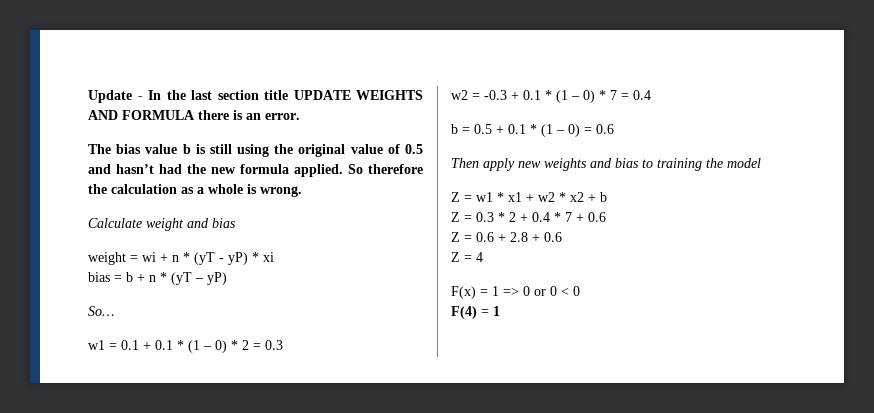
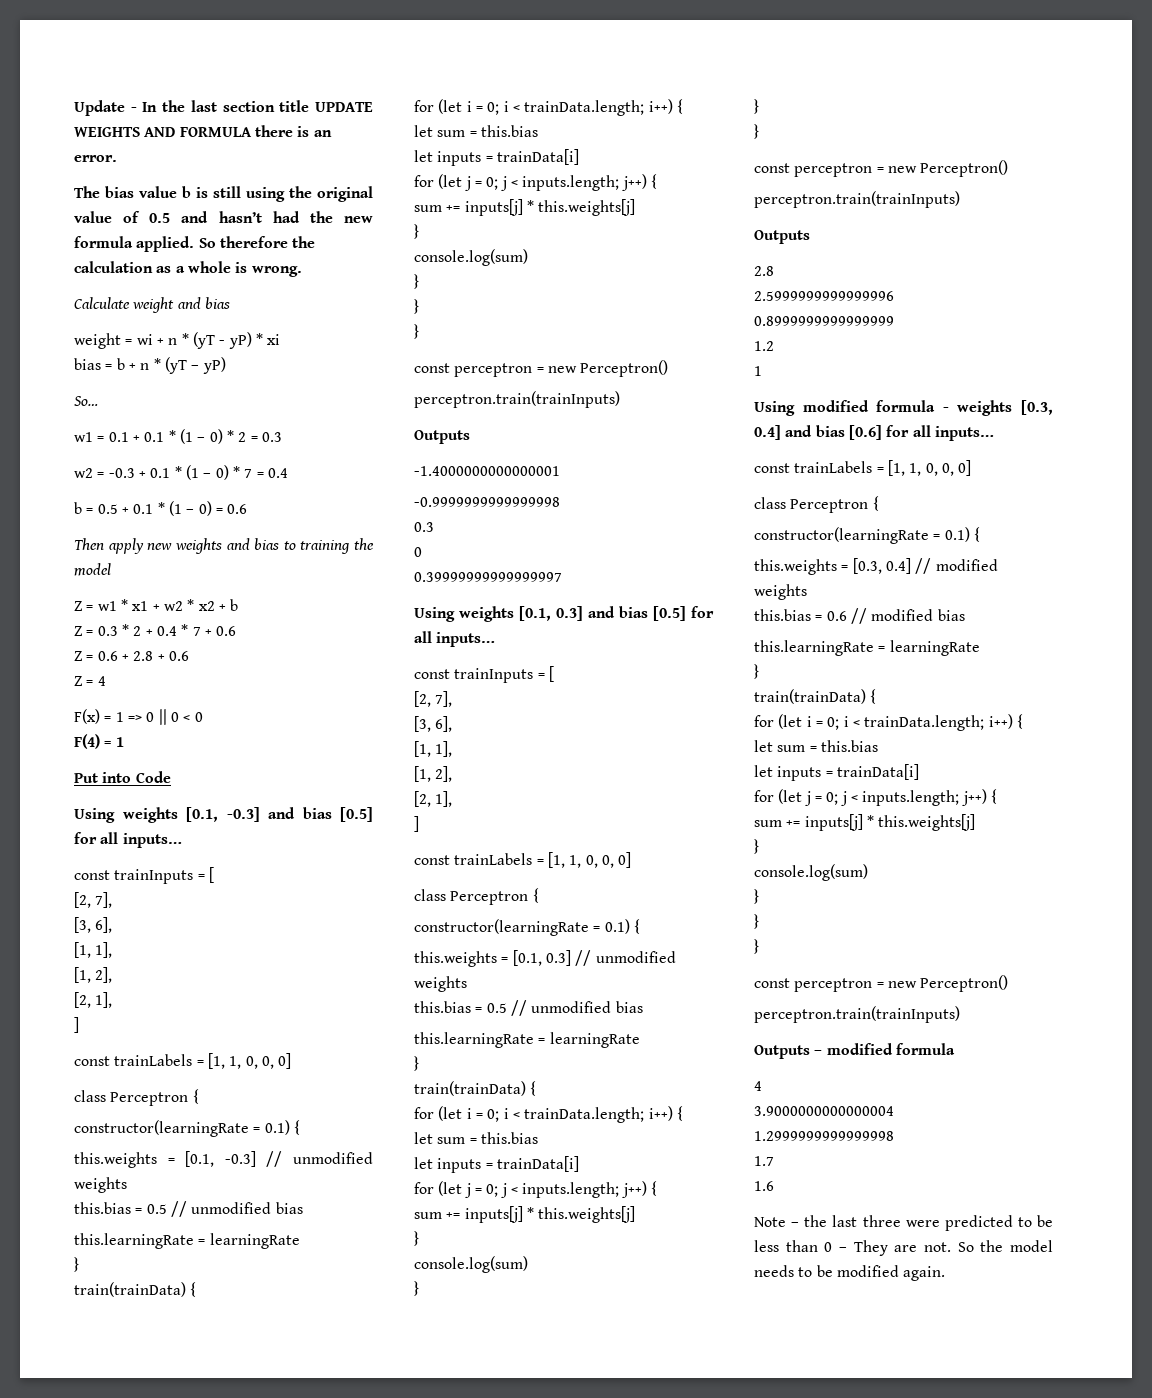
[534,289,546,296] or -> [158,709,167,725] ||
(500, 311) none -> [74,771,171,783] [74,807,373,823] [74,832,182,848] [74,867,214,884] [74,892,113,908] [74,917,113,933] [74,942,113,958] [74,967,113,983] [74,992,113,1008] [74,1017,79,1033] [74,1053,292,1069] [74,1089,199,1106] [74,1120,300,1137] [74,1151,373,1168] [74,1177,127,1193] [74,1201,303,1217] [74,1233,300,1249] [74,1257,79,1272] [74,1282,197,1297] [414,99,683,116] [414,125,538,137] [414,149,579,166] [414,174,657,191] [414,199,636,216] [414,224,419,239] [414,249,528,266] [414,274,419,289] [414,299,419,314] [414,324,419,339] [414,360,669,377] [414,391,620,408] [414,430,470,444] [414,466,560,476] [414,497,560,507] [414,522,434,532] [414,547,422,557] [414,572,562,582] [414,606,714,622] [414,631,496,647] [414,666,554,683] [414,691,453,707] [414,716,453,732] [414,741,453,757] [414,766,453,782] [414,791,453,807] [414,816,419,832] [414,852,632,868] [414,888,539,905] [414,919,640,936] [414,950,676,967] [414,976,467,992] [414,1000,643,1016] [414,1032,640,1048] [414,1056,419,1071] [414,1081,537,1096] [414,1106,683,1123] [414,1132,538,1144] [414,1156,579,1173] [414,1181,657,1198] [414,1206,636,1223] [414,1231,419,1246] [414,1256,528,1273] [414,1281,419,1296] [754,99,759,114] [754,124,759,139] [754,160,1009,177] [754,191,960,208] [754,230,810,244] [754,266,774,276] [754,291,894,301] [754,316,894,326] [754,341,774,351] [754,366,762,376] [754,400,1053,416] [754,425,994,441] [754,460,972,476] [754,496,879,513] [754,527,980,544] [754,558,998,575] [754,584,807,600] [754,608,965,624] [754,640,980,656] [754,664,759,679] [754,689,877,704] [754,714,1023,731] [754,740,878,752] [754,764,919,781] [754,789,997,806] [754,814,976,831] [754,839,759,854] [754,864,868,881] [754,889,759,904] [754,914,759,929] [754,939,759,954] [754,975,1009,992] [754,1006,960,1023] [754,1043,955,1059] [754,1081,762,1091] [754,1106,894,1116] [754,1131,894,1141] [754,1156,774,1166] [754,1181,774,1191] [754,1215,1053,1231] [754,1240,1053,1256] [754,1265,946,1281] // Put into Code // Using weights [0.1, -0.3] and bias [0.5] for all inputs… // const trainInputs = [ // [2, 7], // [3, 6], // [1, 1], // [1, 2], // [2, 1], // ] // const trainLabels = [1, 1, 0, 0, 0] // class Perceptron { // constructor(learningRate = 0.1) { // this.weights = [0.1, -0.3] // unmodified weights // this.bias = 0.5 // unmodified bias // this.learningRate = learningRate // } // train(trainData) { // for (let i = 0; i < trainData.length; i++) { // let sum = this.bias // let inputs = trainData[i] // for (let j = 0; j < inputs.length; j++) { // sum += inputs[j] * this.weights[j] // } // console.log(sum) // } // } // } // const perceptron = new Perceptron() // perceptron.train(trainInputs) // Outputs // -1.4000000000000001 // -0.9999999999999998 // 0.3 // 0 // 0.39999999999999997 // Using weights [0.1, 0.3] and bias [0.5] for all inputs… // const trainInputs = [ // [2, 7], // [3, 6], // [1, 1], // [1, 2], // [2, 1], // ] // const trainLabels = [1, 1, 0, 0, 0] // class Perceptron { // constructor(learningRate = 0.1) { // this.weights = [0.1, 0.3] // unmodified weights // this.bias = 0.5 // unmodified bias // this.learningRate = learningRate // } // train(trainData) { // for (let i = 0; i < trainData.length; i++) { // let sum = this.bias // let inputs = trainData[i] // for (let j = 0; j < inputs.length; j++) { // sum += inputs[j] * this.weights[j] // } // console.log(sum) // } // } // } // const perceptron = new Perceptron() // perceptron.train(trainInputs) // Outputs // 2.8 // 2.5999999999999996 // 0.8999999999999999 // 1.2 // 1 // Using modified formula - weights [0.3, 0.4] and bias [0.6] for all inputs… // const trainLabels = [1, 1, 0, 0, 0] // class Perceptron { // constructor(learningRate = 0.1) { // this.weights = [0.3, 0.4] // modified weights // this.bias = 0.6 // modified bias // this.learningRate = learningRate // } // train(trainData) { // for (let i = 0; i < trainData.length; i++) { // let sum = this.bias // let inputs = trainData[i] // for (let j = 0; j < inputs.length; j++) { // sum += inputs[j] * this.weights[j] // } // console.log(sum) // } // } // } // const perceptron = new Perceptron() // perceptron.train(trainInputs) // Outputs – modified formula // 4 // 3.9000000000000004 // 1.2999999999999998 // 1.7 // 1.6 // Note – the last three were predicted to be less than 0 – They are not. So the model needs to be modified again.

